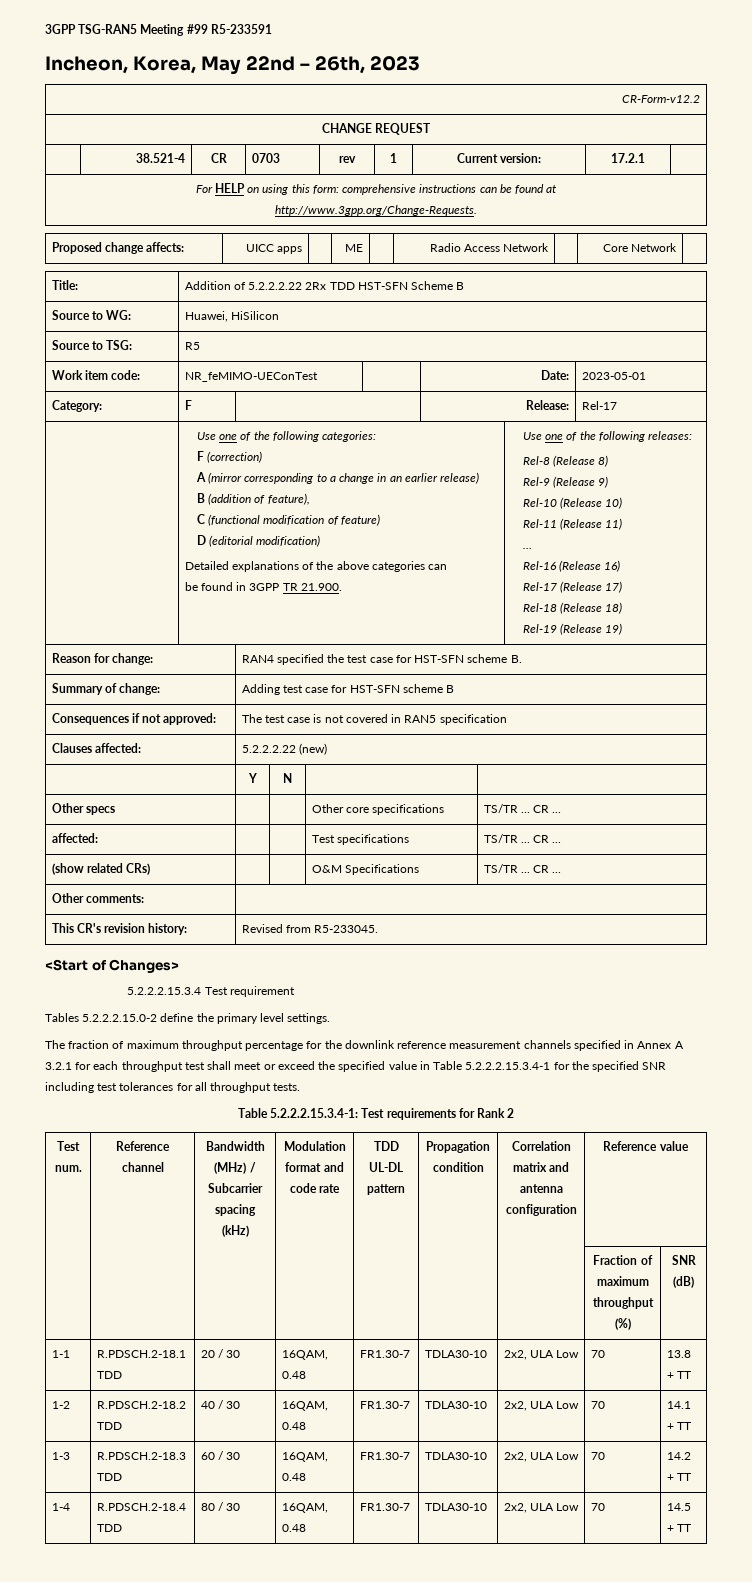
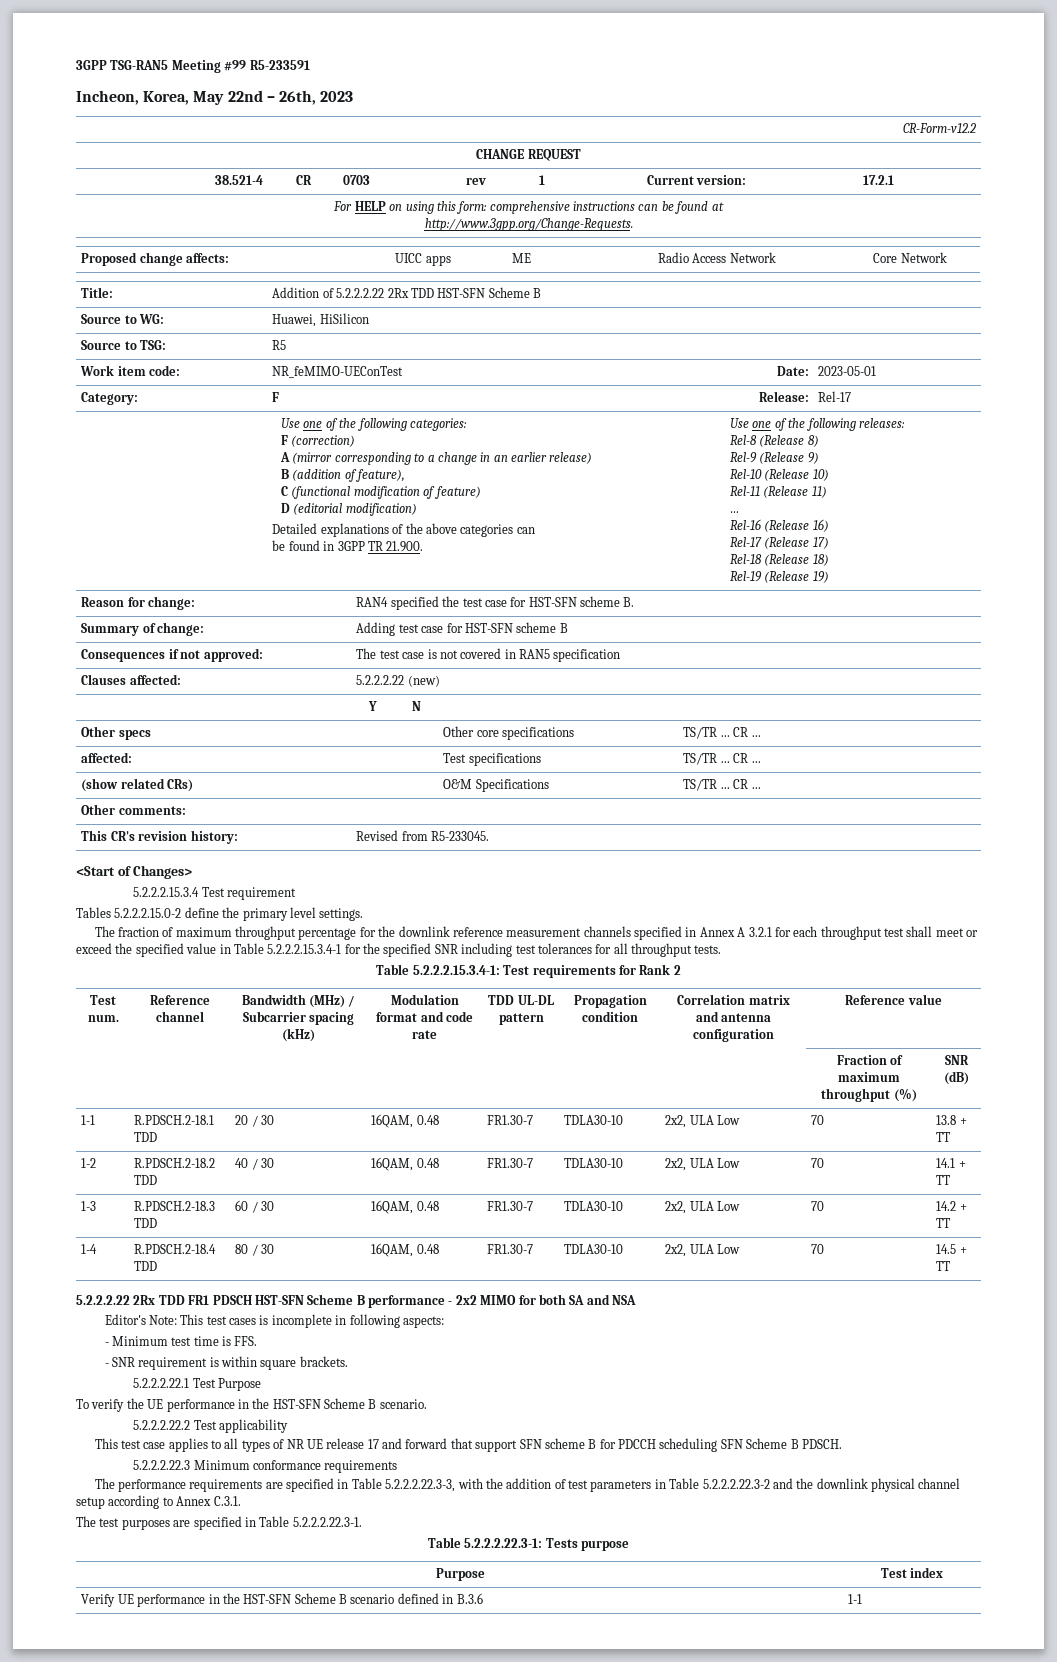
(691, 1528) none -> [76,1294,636,1308] [104,1314,444,1328] [104,1336,258,1346] [104,1356,348,1370] [133,1378,261,1391] [76,1398,427,1412] [133,1419,288,1433] [94,1438,842,1452] [133,1460,398,1473] [94,1478,961,1492] [76,1495,241,1509] [76,1516,362,1530] [427,1537,630,1551] [435,1568,485,1581] [880,1567,944,1578] [81,1593,483,1607] [848,1594,863,1604] // 5.2.2.2.22 2Rx TDD FR1 PDSCH HST-SFN Scheme B performance - 2x2 MIMO for both SA and NSA // Editor's Note: This test cases is incomplete in following aspects: // - Minimum test time is FFS. // - SNR requirement is within square brackets. // 5.2.2.2.22.1 Test Purpose // To verify the UE performance in the HST-SFN Scheme B scenario. // 5.2.2.2.22.2 Test applicability // This test case applies to all types of NR UE release 17 and forward that support SFN scheme B for PDCCH scheduling SFN Scheme B PDSCH. // 5.2.2.2.22.3 Minimum conformance requirements // The performance requirements are specified in Table 5.2.2.2.22.3-3, with the addition of test parameters in Table 5.2.2.2.22.3-2 and the downlink physical channel setup according to Annex C.3.1. // The test purposes are specified in Table 5.2.2.2.22.3-1. // Table 5.2.2.2.22.3-1: Tests purpose // Purpose | Test index // Verify UE performance in the HST-SFN Scheme B scenario defined in B.3.6 | 1-1

